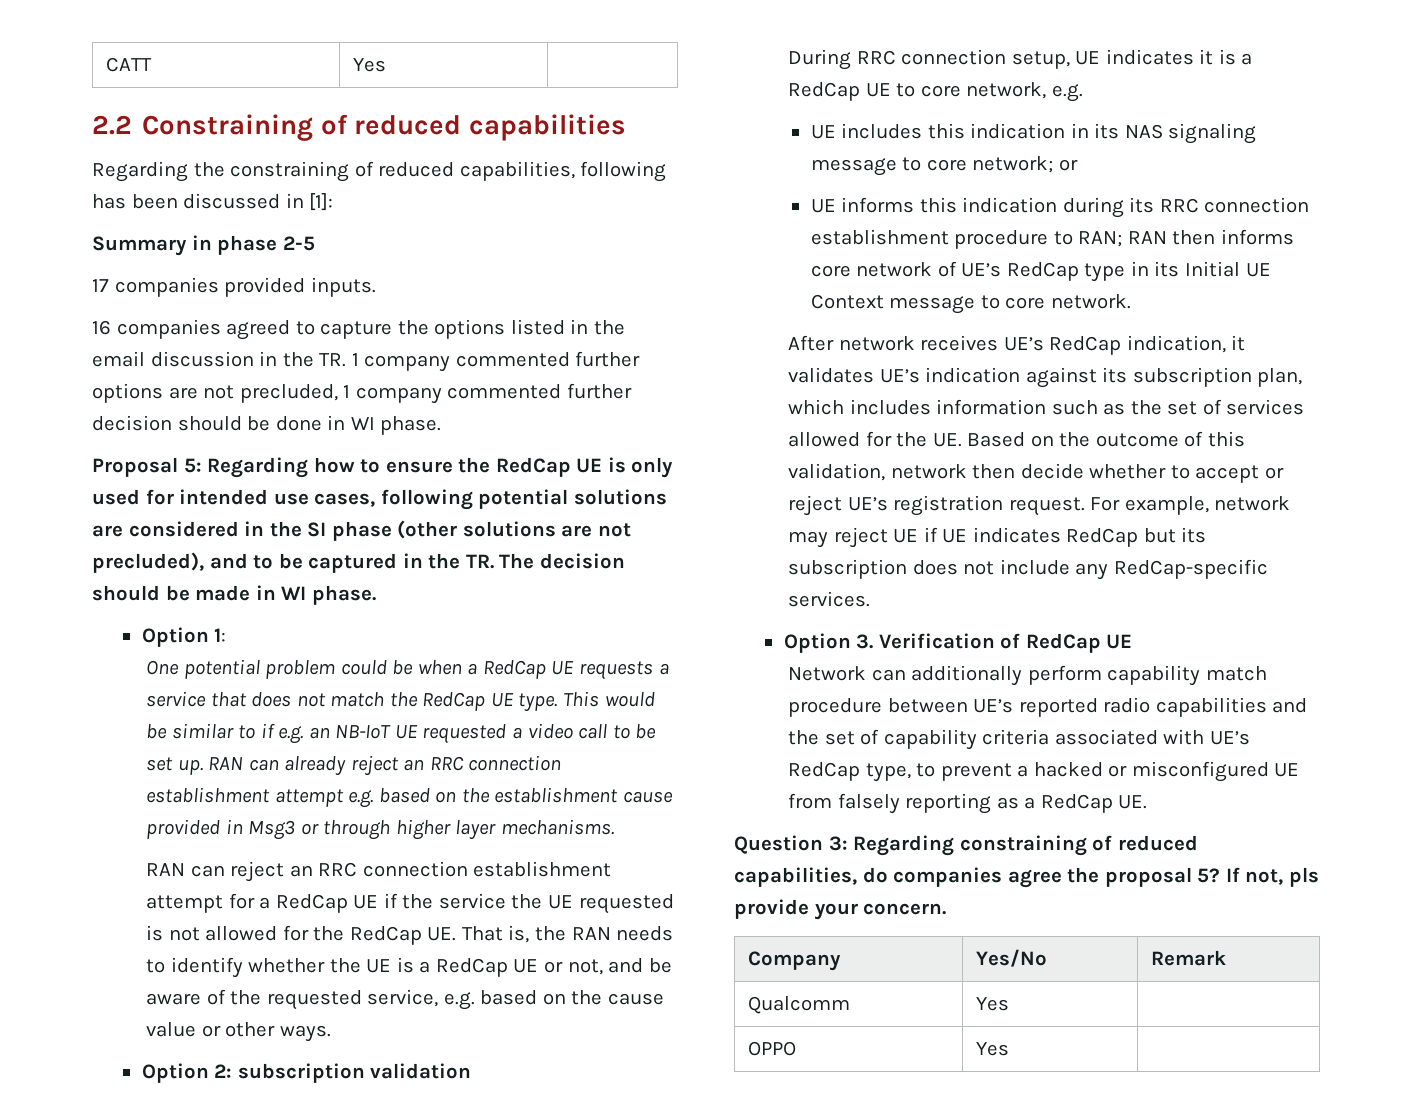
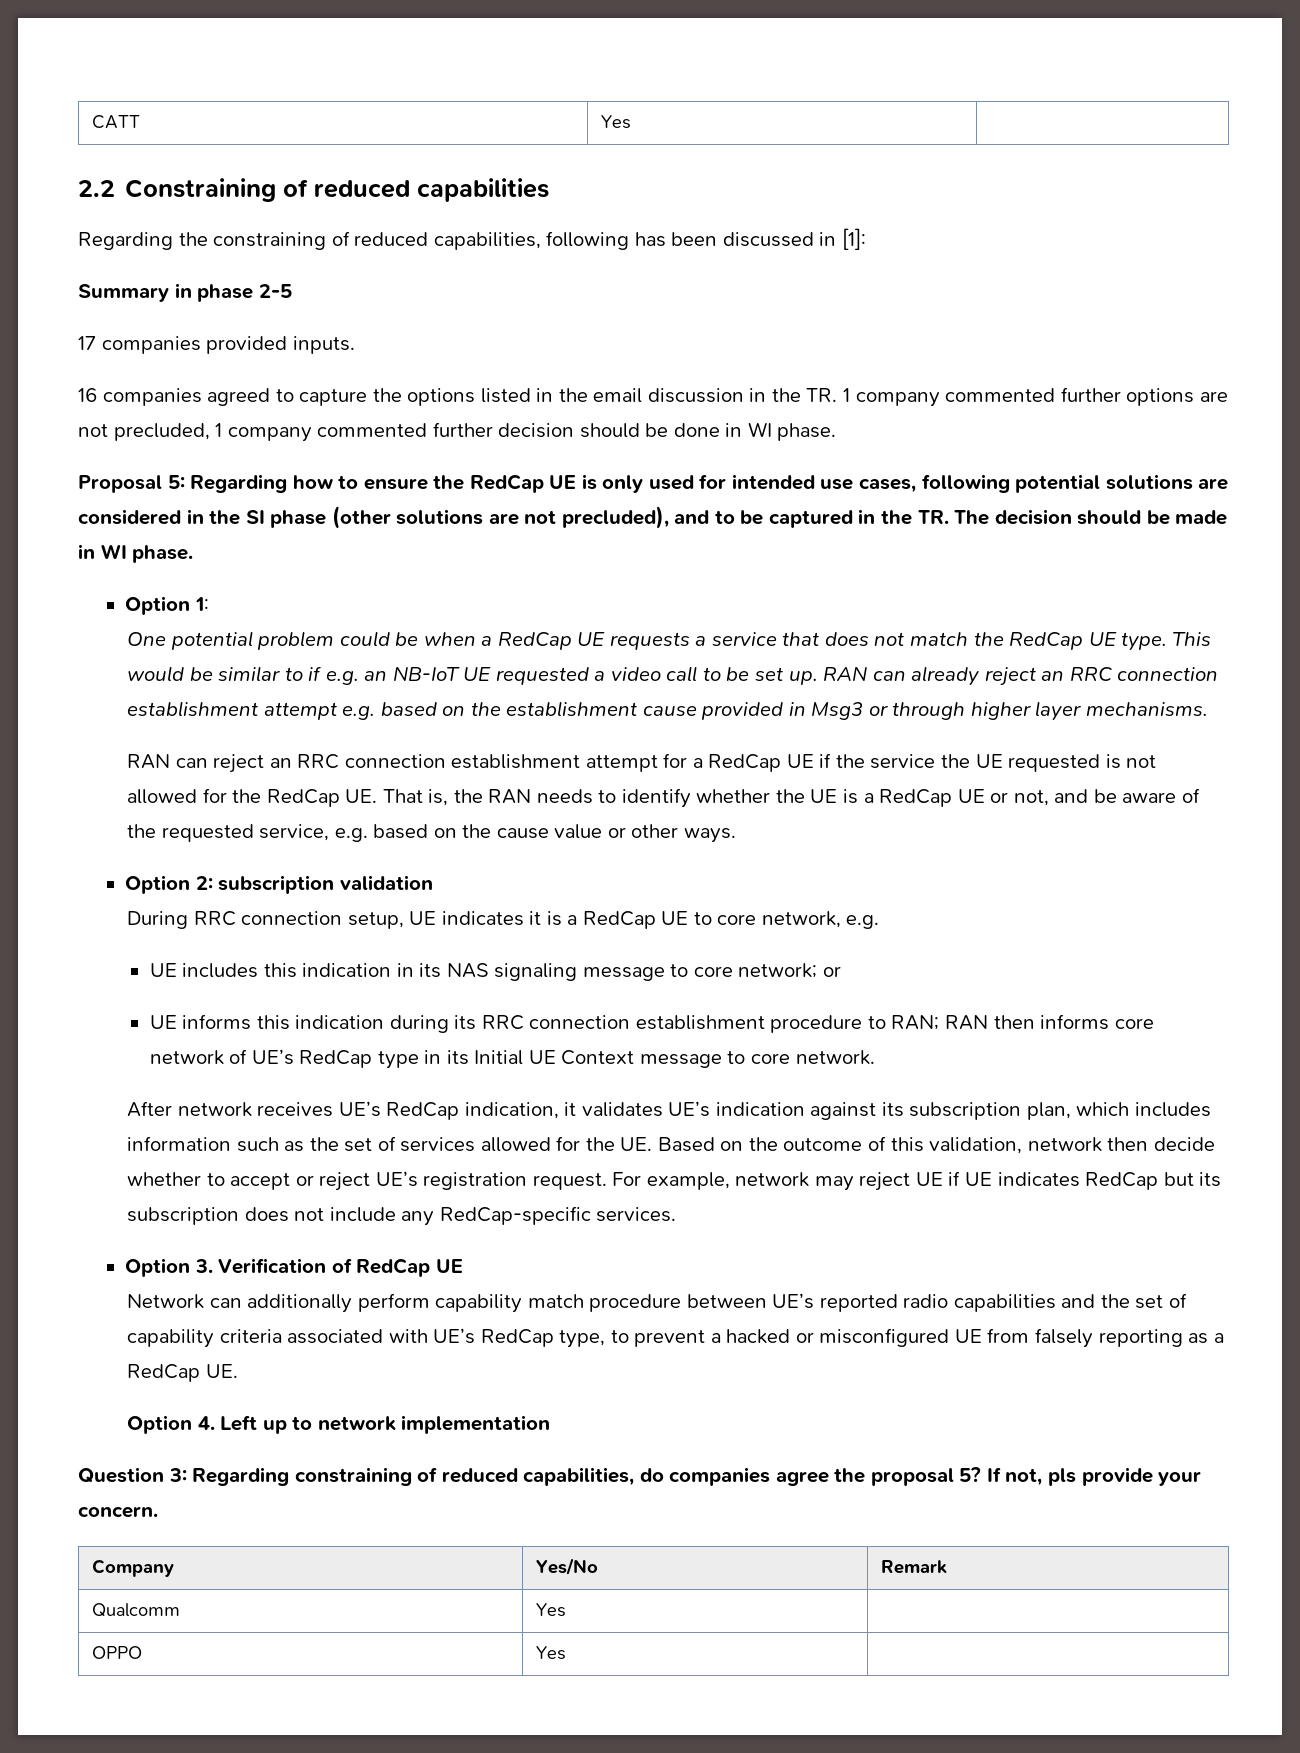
(1148, 802) none -> [126,1415,551,1434] // Option 4. Left up to network implementation

